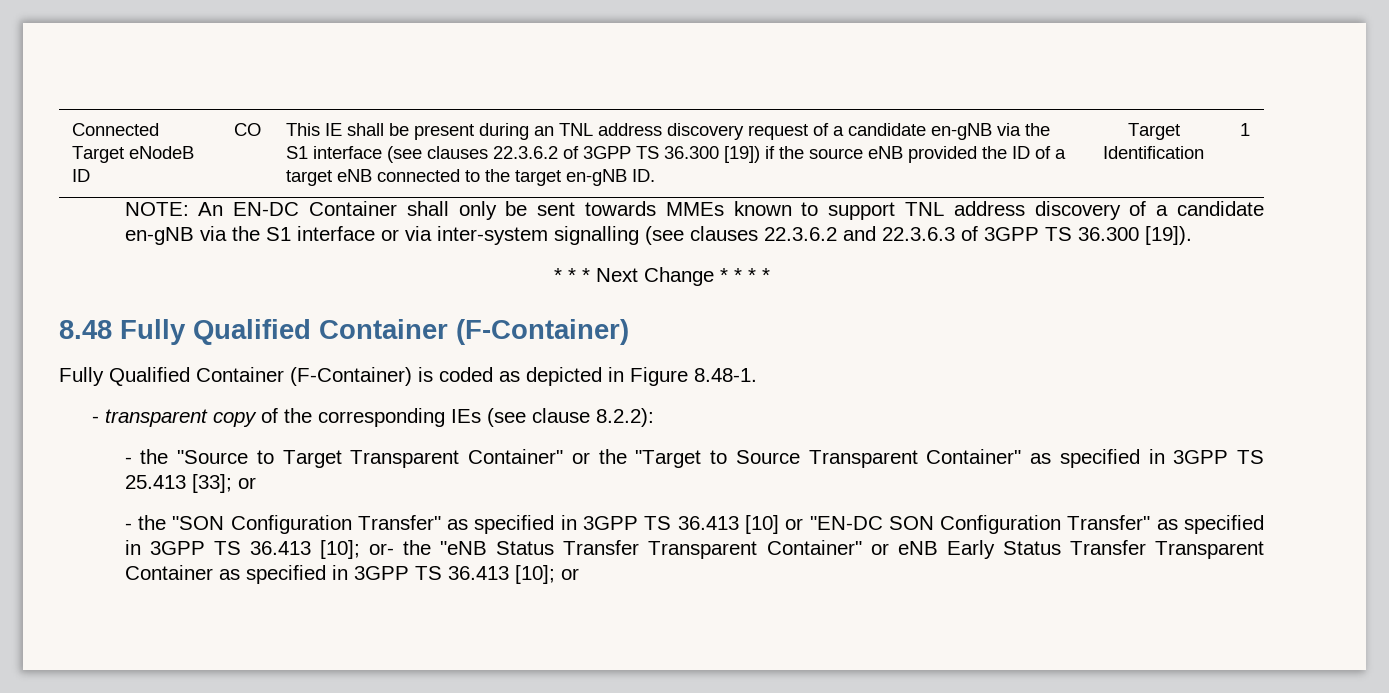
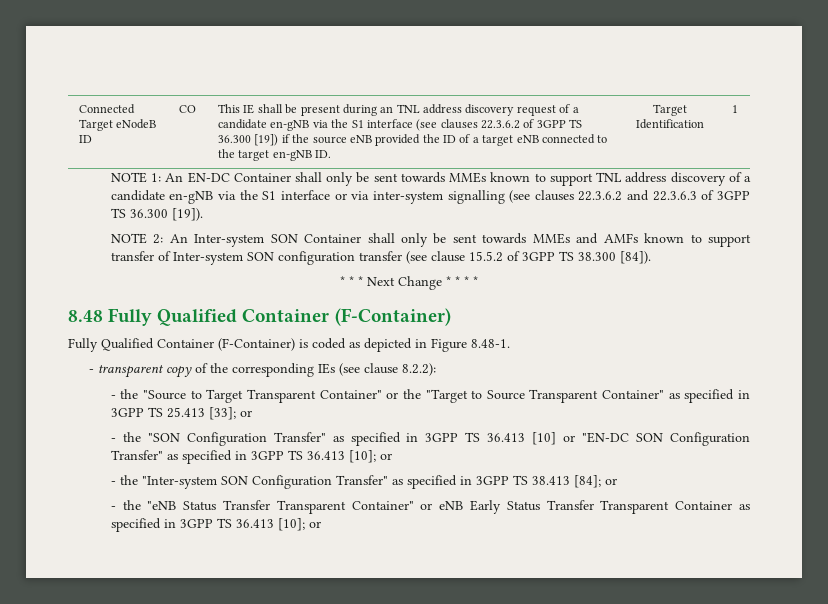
[124,202,189,216] NOTE: -> [110,172,162,183] NOTE 1:
(1192, 235) none -> [110,233,751,247] [110,251,651,265] // NOTE 2: An Inter-system SON Container shall only be sent towards MMEs and AMFs known to support transfer of Inter-system SON configuration transfer (see clause 15.5.2 of 3GPP TS 38.300 [84]).
[369,543,395,555] or- -> [379,453,392,460] [110,475,617,489] [110,506,116,510] or // - the "Inter-system SON Configuration Transfer" as specified in 3GPP TS 38.413 [84]; or // -

